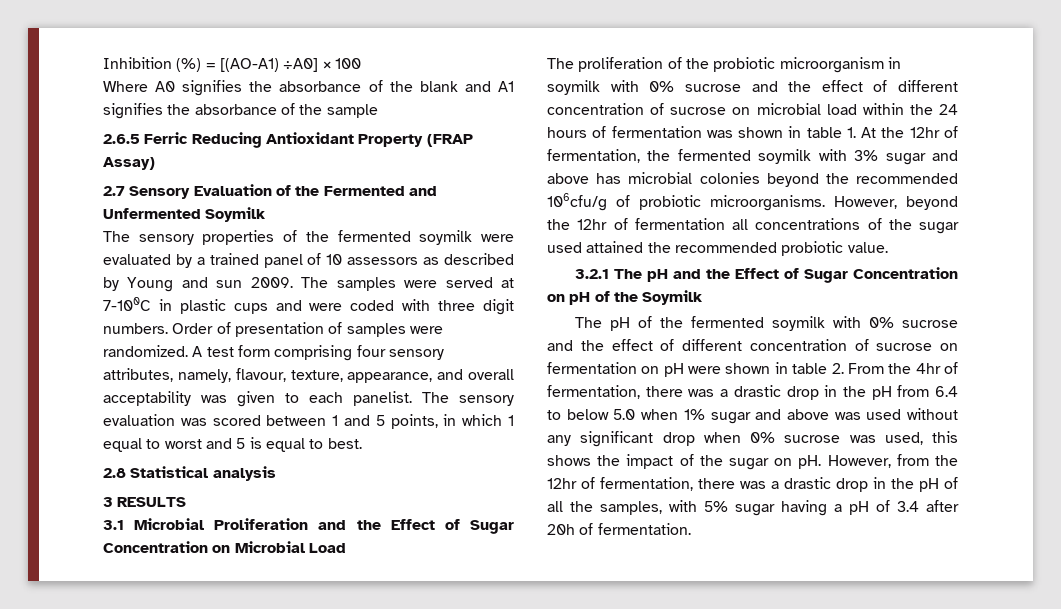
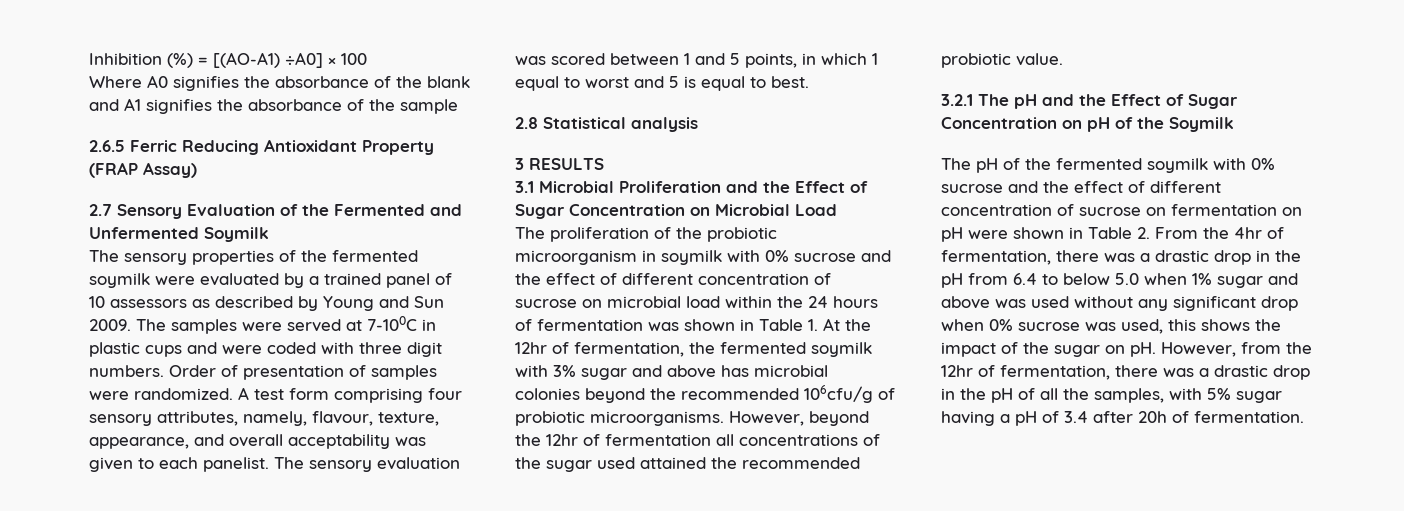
[216,280,243,288] sun -> [414,296,444,308] Sun
[806,127,842,138] table -> [759,319,803,331] Table
[792,363,828,374] table -> [1088,227,1132,239] Table

